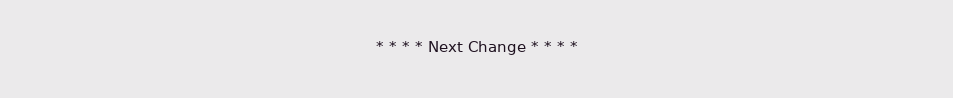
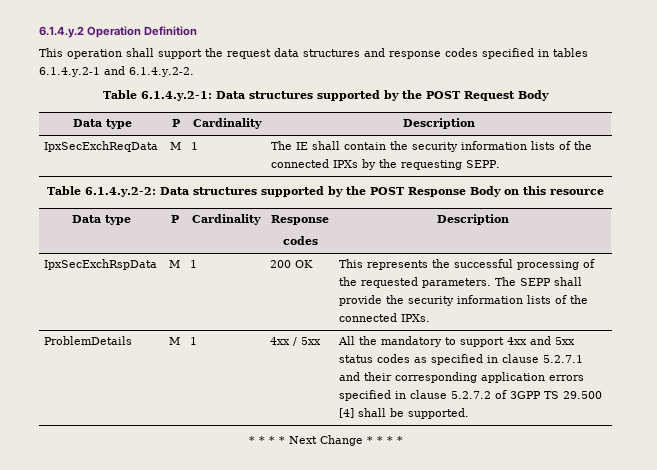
(375, 46) none -> [39,26,198,38] [39,48,588,59] [39,66,194,77] [103,90,549,101] [72,119,132,129] [171,119,180,127] [192,118,262,129] [403,118,475,129] [44,141,159,152] [170,142,181,150] [191,142,199,150] [271,141,593,152] [271,159,501,170] [47,186,604,197] [72,215,131,225] [170,215,179,223] [191,214,261,225] [271,215,329,225] [282,236,318,245] [437,214,509,225] [44,259,158,270] [169,260,180,268] [190,260,198,268] [270,260,314,268] [339,259,596,270] [339,277,583,288] [339,295,589,306] [339,313,431,322] [44,336,133,345] [169,337,180,345] [190,337,198,345] [270,337,322,346] [338,336,576,347] [339,354,584,365] [339,372,585,383] [339,390,603,401] [339,408,470,419] 6.1.4.y.2 Operation Definition // This operation shall support the request data structures and response codes specified in tables 6.1.4.y.2-1 and 6.1.4.y.2-2. // Table 6.1.4.y.2-1: Data structures supported by the POST Request Body // Data type | P | Cardinality | Description // IpxSecExchReqData | M | 1 | The IE shall contain the security information lists of the connected IPXs by the requesting SEPP. // Table 6.1.4.y.2-2: Data structures supported by the POST Response Body on this resource // Data type | P | Cardinality | Response // codes | Description // IpxSecExchRspData | M | 1 | 200 OK | This represents the successful processing of the requested parameters. The SEPP shall provide the security information lists of the connected IPXs. // ProblemDetails | M | 1 | 4xx / 5xx | All the mandatory to support 4xx and 5xx status codes as specified in clause 5.2.7.1 and their corresponding application errors specified in clause 5.2.7.2 of 3GPP TS 29.500 [4] shall be supported. //

